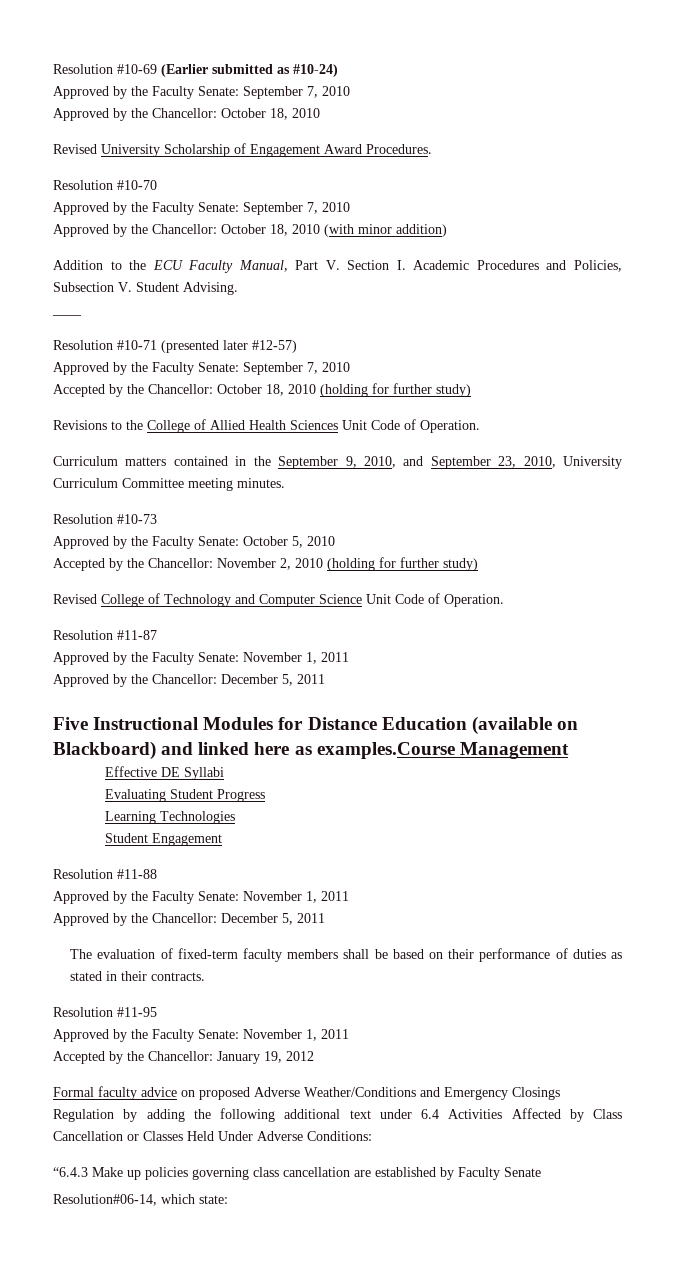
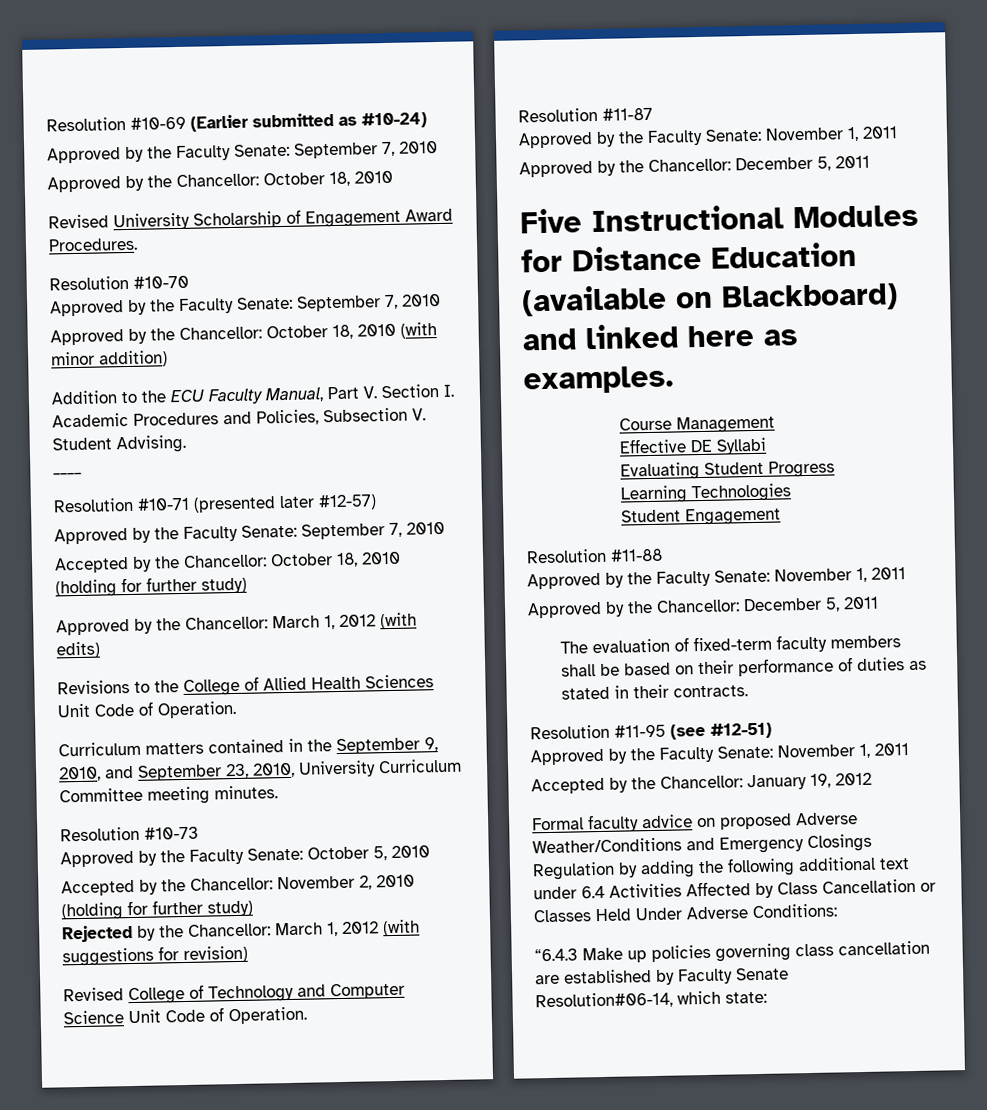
(471, 390) none -> [56,612,417,636] [56,641,100,659] // Approved by the Chancellor: March 1, 2012 (with edits)
(478, 564) none -> [62,919,420,943] [62,945,248,967] // Rejected by the Chancellor: March 1, 2012 (with suggestions for revision)
[316,742,455,759] examples.Course -> [523,365,674,395] [619,417,673,431] examples. // Course
(157, 1012) none -> [670,722,772,740] (see #12-51)

